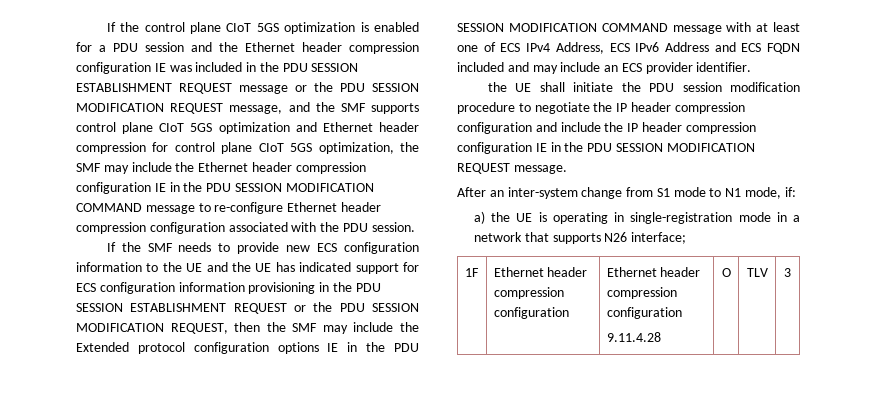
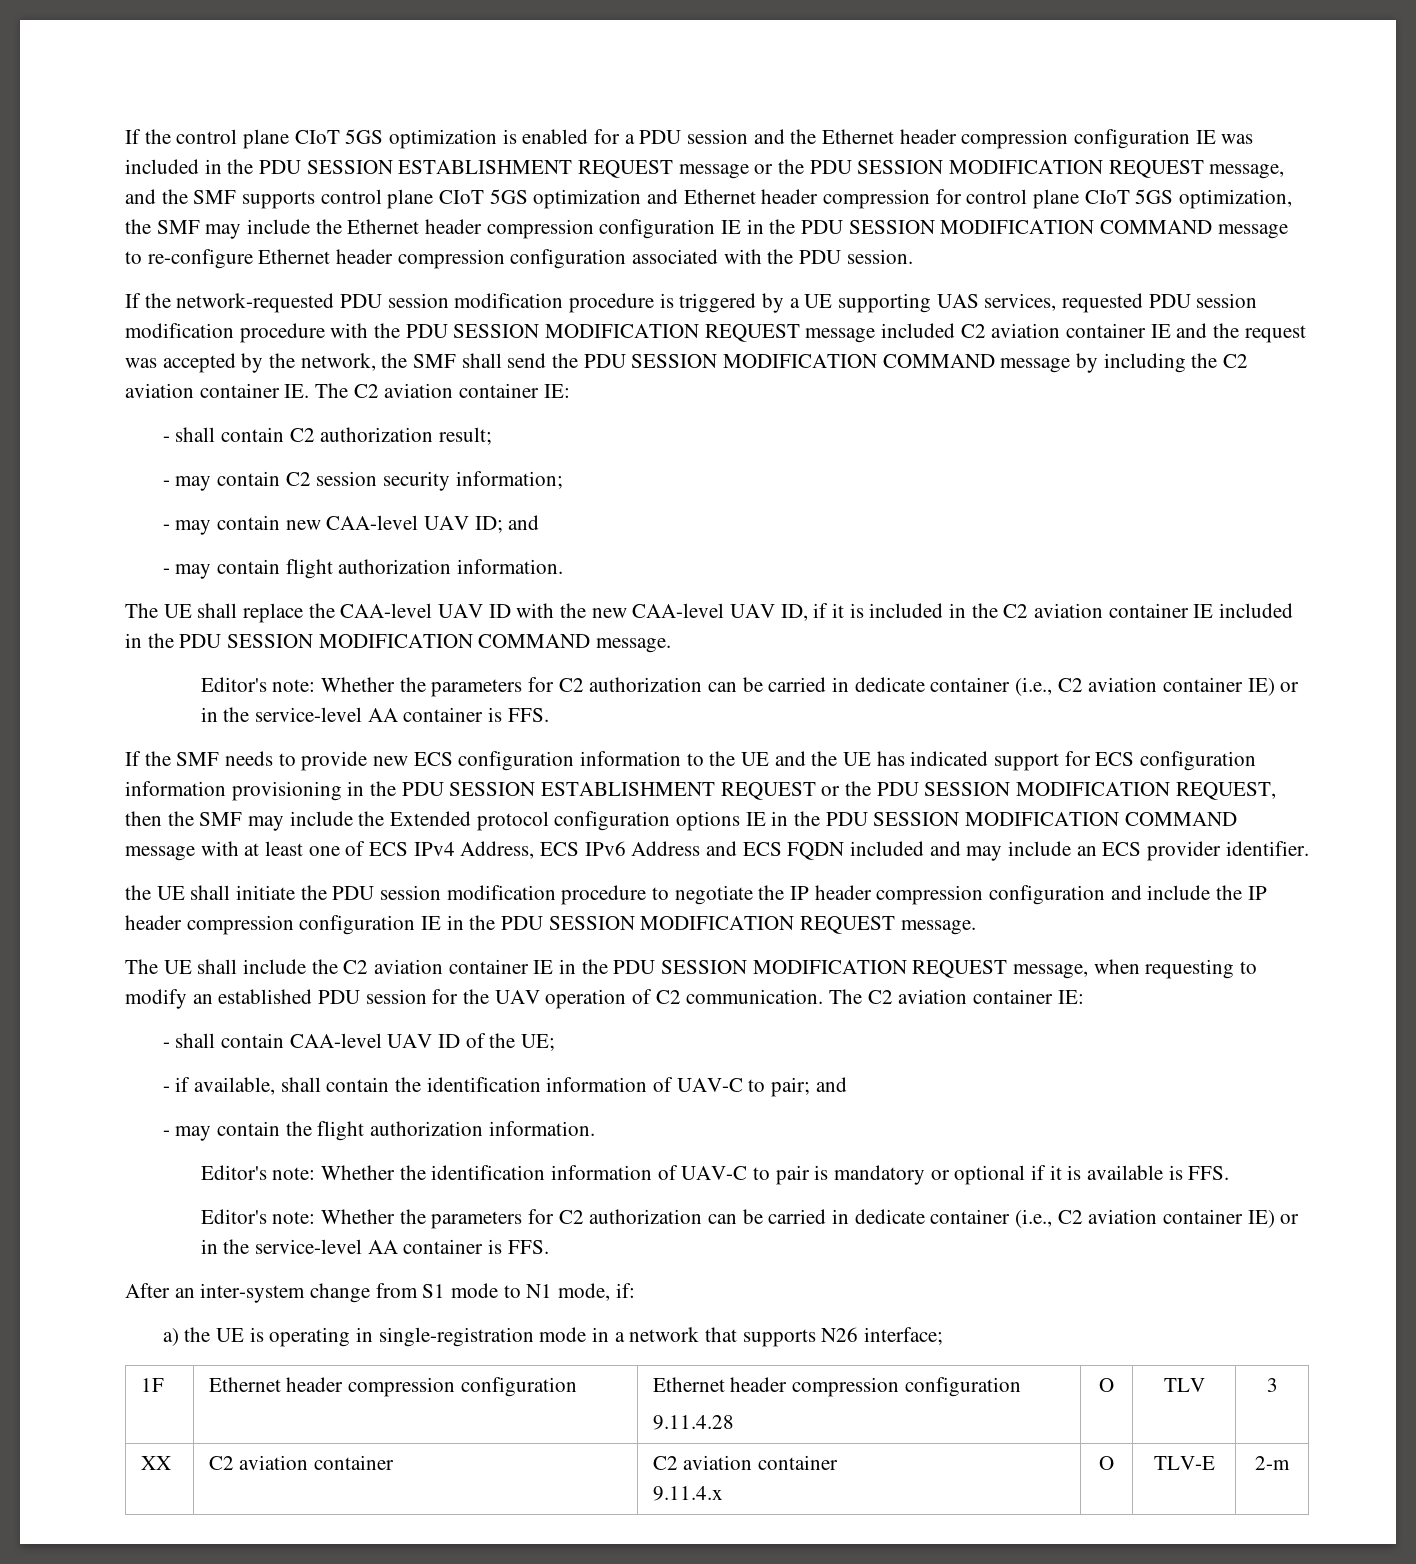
(415, 227) none -> [125,293,1258,313] [125,323,1306,343] [125,353,1249,373] [125,383,570,398] [162,427,493,445] [162,471,563,491] [162,515,540,535] [162,559,564,579] [125,603,1294,623] [125,633,672,653] [200,677,1300,697] [200,707,549,722] // If the network-requested PDU session modification procedure is triggered by a UE supporting UAS services, requested PDU session modification procedure with the PDU SESSION MODIFICATION REQUEST message included C2 aviation container IE and the request was accepted by the network, the SMF shall send the PDU SESSION MODIFICATION COMMAND message by including the C2 aviation container IE. The C2 aviation container IE: // - shall contain C2 authorization result; // - may contain C2 session security information; // - may contain new CAA-level UAV ID; and // - may contain flight authorization information. // The UE shall replace the CAA-level UAV ID with the new CAA-level UAV ID, if it is included in the C2 aviation container IE included in the PDU SESSION MODIFICATION COMMAND message. // Editor's note: Whether the parameters for C2 authorization can be carried in dedicate container (i.e., C2 aviation container IE) or in the service-level AA container is FFS.
(567, 169) none -> [125,959,1258,979] [125,989,1084,1009] [162,1033,556,1051] [162,1077,847,1097] [162,1121,595,1141] [200,1165,1230,1185] [200,1209,1300,1229] [200,1239,549,1254] // The UE shall include the C2 aviation container IE in the PDU SESSION MODIFICATION REQUEST message, when requesting to modify an established PDU session for the UAV operation of C2 communication. The C2 aviation container IE: // - shall contain CAA-level UAV ID of the UE; // - if available, shall contain the identification information of UAV-C to pair; and // - may contain the flight authorization information. // Editor's note: Whether the identification information of UAV-C to pair is mandatory or optional if it is available is FFS. // Editor's note: Whether the parameters for C2 authorization can be carried in dedicate container (i.e., C2 aviation container IE) or in the service-level AA container is FFS.
(791, 272) none -> [140,1456,171,1470] [208,1455,395,1470] [652,1455,839,1470] [652,1486,723,1501] [1099,1456,1114,1470] [1153,1456,1215,1470] [1255,1456,1290,1470] // XX | C2 aviation container | C2 aviation container // 9.11.4.x | O | TLV-E | 2-m

